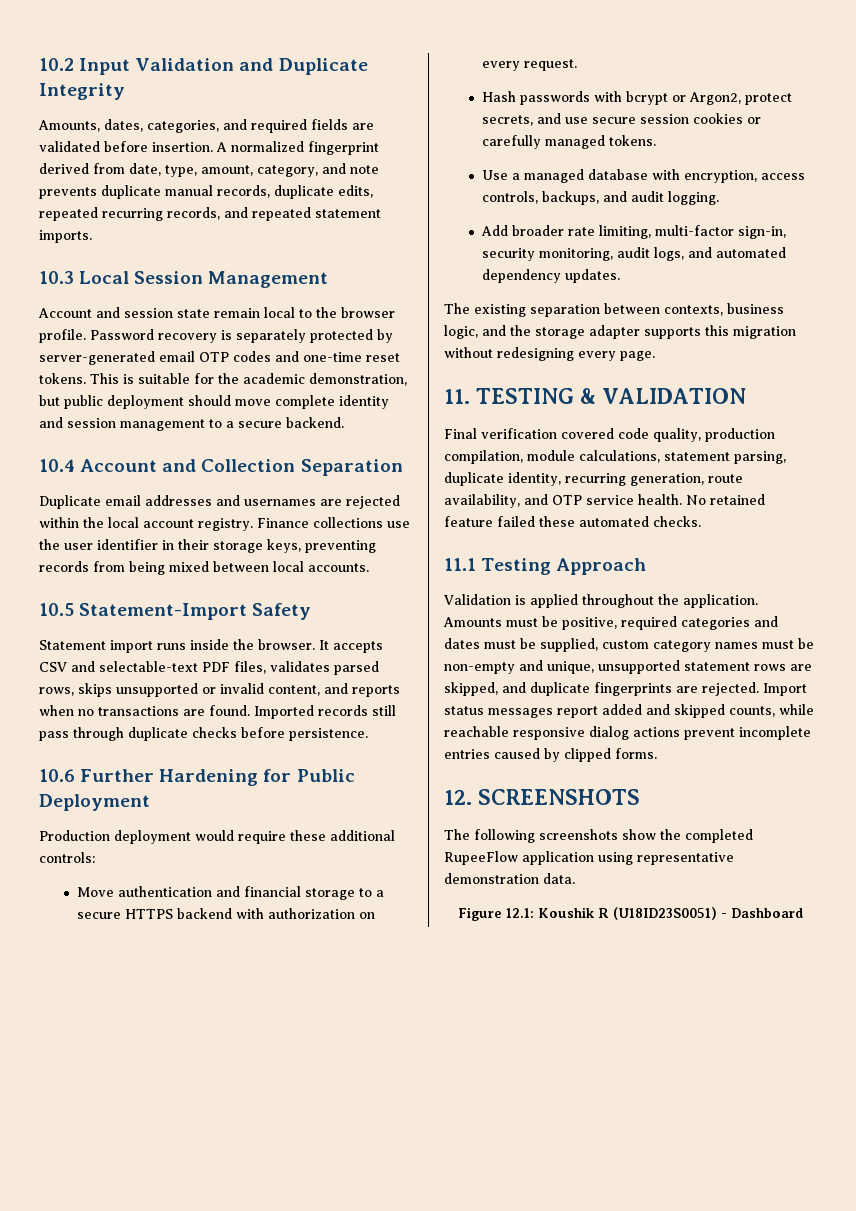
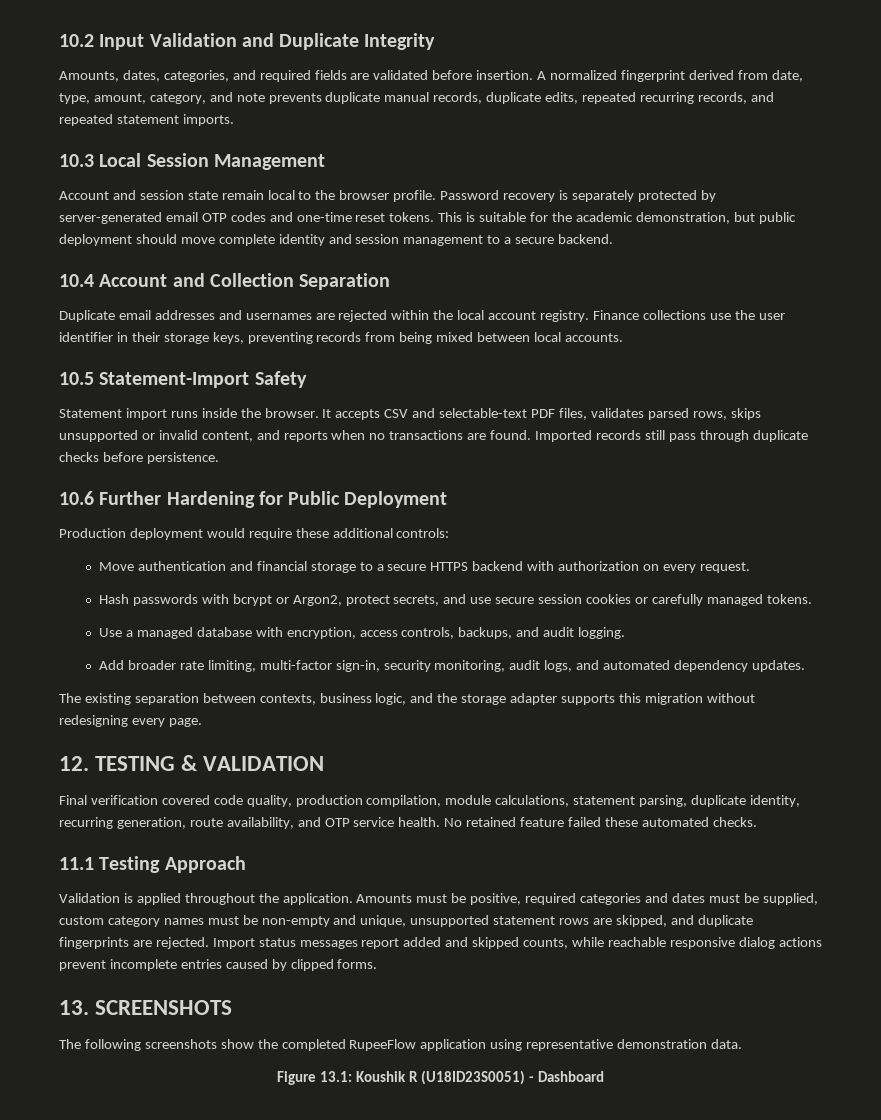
[444,389,470,404] 11. -> [59,756,89,771] 12.
[444,789,472,805] 12. -> [59,1000,89,1015] 13.
[506,908,534,918] 12.1: -> [320,1071,353,1082] 13.1:

